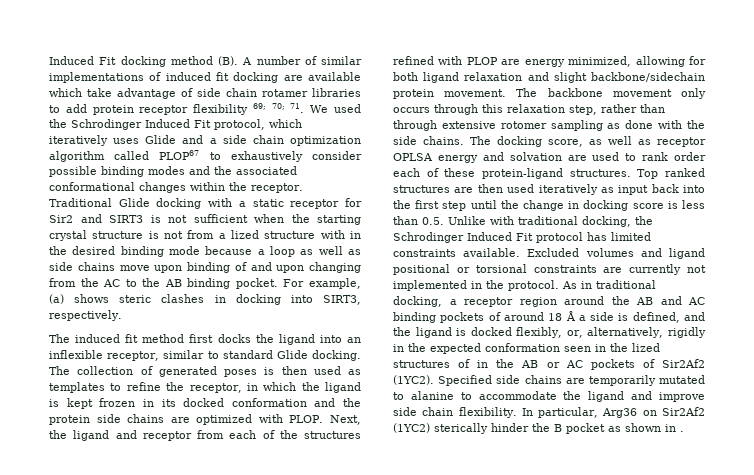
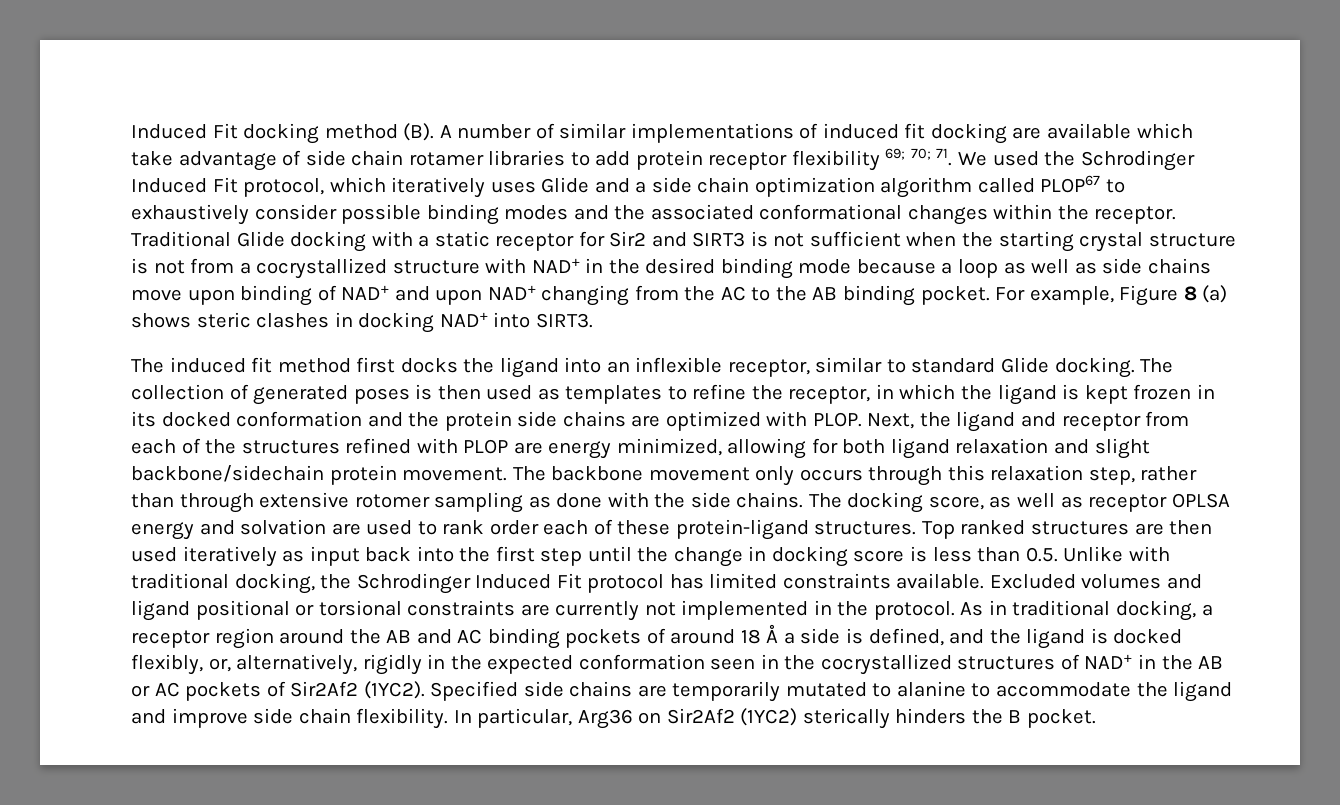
[231,230,259,239] lized -> [256,258,388,279] cocrystallized
(345, 234) none -> [531,258,580,273] NAD+
(247, 266) none -> [341,285,390,300] NAD+
(305, 269) none -> [487,285,536,300] NAD+
(361, 283) none -> [1119,285,1197,306] Figure 8
[290,295,361,305] [49,310,122,321] into SIRT3, respectively. -> [439,312,593,328] NAD+ into SIRT3.
[632,343,660,352] lized -> [820,654,952,675] cocrystallized
(471, 363) none -> [1084,654,1133,669] NAD+
[491,423,529,432] hinder -> [895,708,967,724] hinders
[566,423,684,434] pocket as shown in . -> [1027,709,1097,728] pocket.

